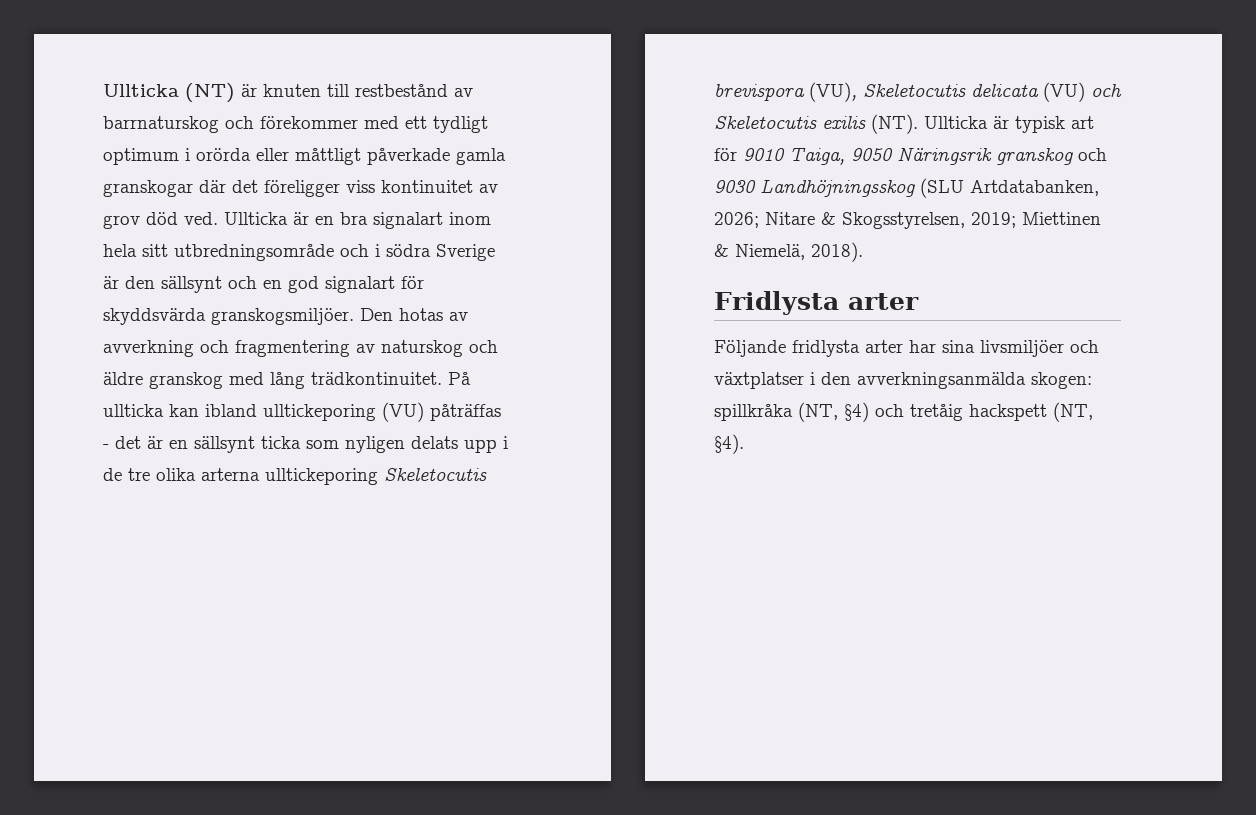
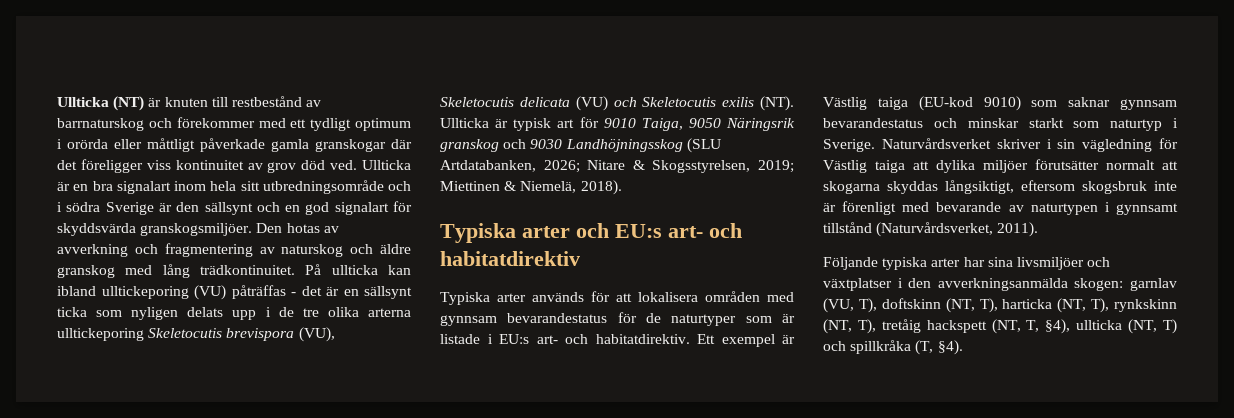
[714,291,919,315] Fridlysta arter -> [440,223,742,243] [440,251,580,266] [440,291,794,305] [440,312,795,326] [440,334,795,347] [823,96,1177,111] [823,118,1178,131] [823,138,1178,152] [823,159,1178,173] [823,180,1177,194] [823,201,1178,215] [823,222,1039,237] Typiska arter och EU:s art- och habitatdirektiv // Typiska arter används för att lokalisera områden med gynnsam bevarandestatus för de naturtyper som är listade i EU:s art- och habitatdirektiv. Ett exempel är Västlig taiga (EU-kod 9010) som saknar gynnsam bevarandestatus och minskar starkt som naturtyp i Sverige. Naturvårdsverket skriver i sin vägledning för Västlig taiga att dylika miljöer förutsätter normalt att skogarna skyddas långsiktigt, eftersom skogsbruk inte är förenligt med bevarande av naturtypen i gynnsamt tillstånd (Naturvårdsverket, 2011).
[792,340,860,357] fridlysta -> [882,257,928,270] typiska
[714,402,1093,422] spillkråka (NT, §4) och tretåig hackspett (NT, -> [1130,278,1177,291] [823,298,1177,313] [823,319,1177,334] [823,340,934,355] garnlav (VU, T), doftskinn (NT, T), harticka (NT, T), rynkskinn (NT, T), tretåig hackspett (NT, T, §4), ullticka (NT, T) och spillkråka (T,

